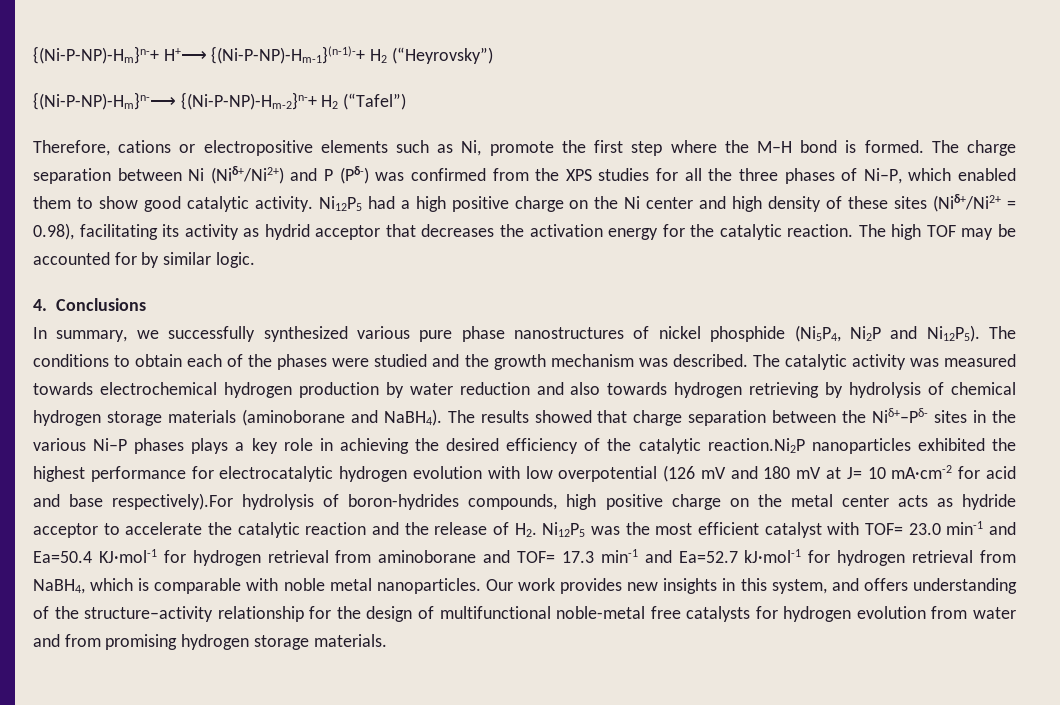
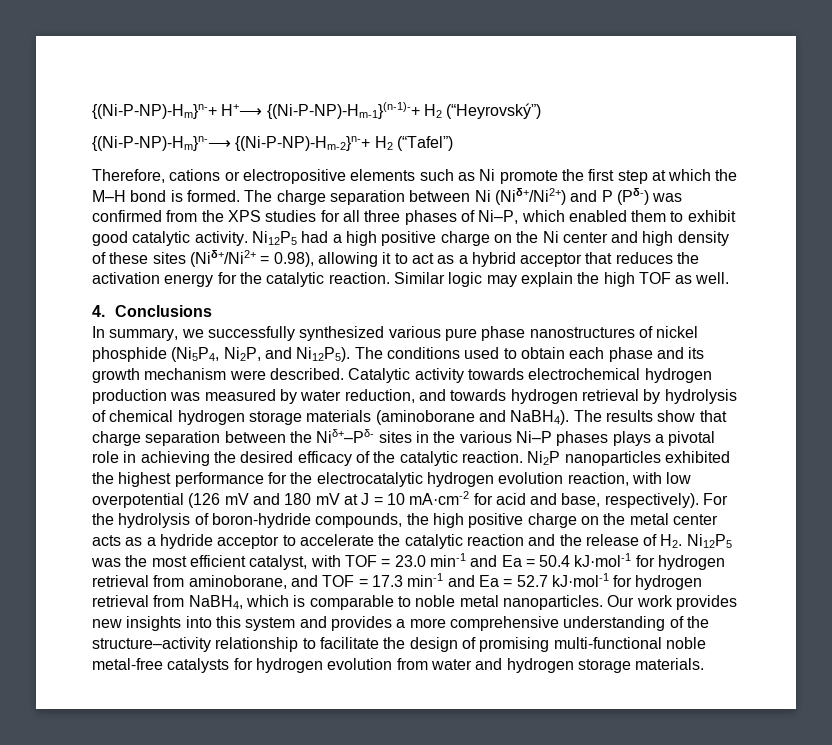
[391,47,493,64] (“Heyrovsky”) -> [446,103,542,119] (“Heyrovský”)
[461,140,482,156] Ni, -> [479,169,496,181] Ni
[670,140,717,153] where -> [651,169,712,181] at which
[708,168,733,181] the -> (360, 216) none
[98,196,138,209] show -> [687,210,736,222] exhibit
[79,224,310,240] facilitating its activity as hydrid -> [317,252,516,267] allowing it to act as a hybrid
[421,224,495,237] decreases -> [615,252,673,264] reduces
[858,224,1016,240] [33,252,255,268] The high TOF may be accounted for by similar logic. -> [393,272,730,287] Similar logic may explain the high TOF as well.
[849,326,881,341] Ni2P -> [223,347,261,361] Ni2P,
(109, 360) none -> [464,347,500,359] used
[227,354,1017,370] [33,382,601,398] of the phases were studied and the growth mechanism was described. The catalytic activity was measured towards electrochemical hydrogen production by water reduction and also -> [608,347,705,362] [92,368,712,383] [92,389,446,404] phase and its growth mechanism were described. Catalytic activity towards electrochemical hydrogen production was measured by water reduction, and
[749,382,820,398] retrieving -> [581,389,639,401] retrieval
[534,410,592,423] showed -> [657,410,696,422] show
[251,438,278,454] key -> [668,431,716,446] pivotal
[506,438,579,454] efficiency -> [297,451,352,466] efficacy
[707,438,805,453] reaction.Ni2P -> [461,451,561,465] reaction. Ni2P
(214, 472) none -> [290,472,313,484] the
(482, 472) none -> [567,472,629,486] reaction,
[846,467,862,479] J= -> [361,493,383,505] J =
[69,493,558,510] base respectively).For hydrolysis of boron-hydrides compounds, -> [561,493,729,508] [92,513,429,528] base, respectively). For the hydrolysis of boron-hydride compounds, the
(953, 502) none -> [146,537,156,546] a
[764,521,1016,538] [33,549,738,566] catalyst with TOF= 23.0 min-1 and Ea=50.4 KJ·mol-1 for hydrogen retrieval from aminoborane and TOF= 17.3 min-1 and Ea=52.7 -> [249,553,726,570] [92,573,548,589] catalyst, with TOF = 23.0 min-1 and Ea = 50.4 kJ·mol-1 for hydrogen retrieval from aminoborane, and TOF = 17.3 min-1 and Ea = 52.7
[246,578,279,591] with -> [397,596,411,607] to
[722,578,908,594] in this system, and offers -> [185,616,559,631] into this system and provides a more comprehensive
[309,606,332,619] for -> [302,637,379,649] to facilitate
[439,606,681,619] multifunctional noble-metal free -> [479,637,706,652] [92,658,163,670] promising multi-functional noble metal-free
[64,634,178,650] from promising -> (503, 664) none

